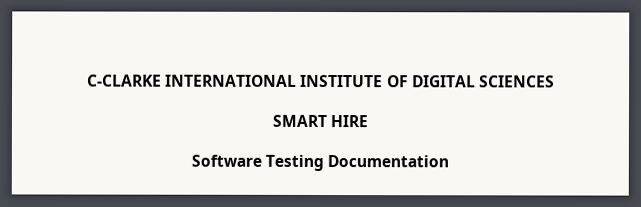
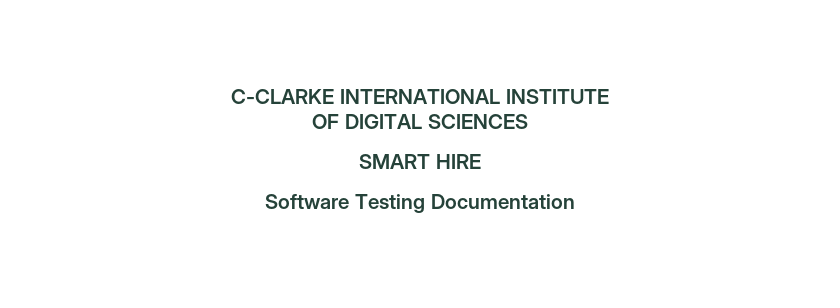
(384, 81) none -> (609, 96) //

